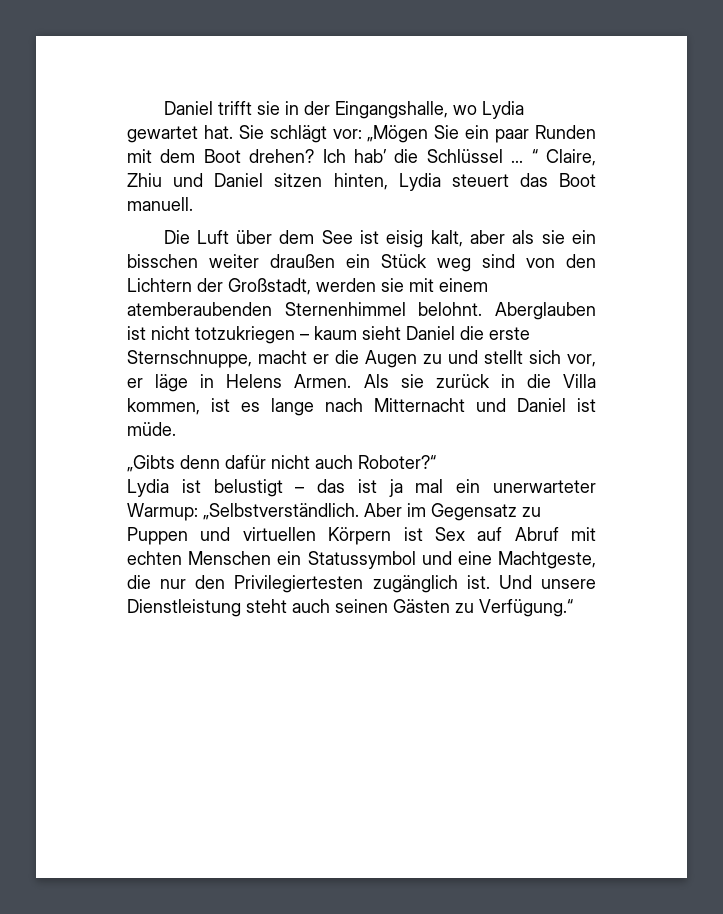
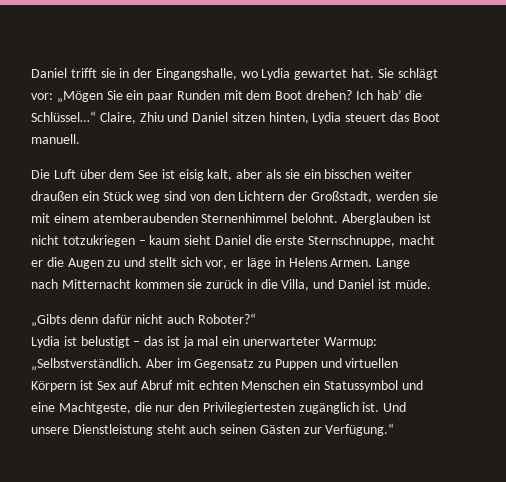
[426,149,538,163] Schlüssel ... “ -> [31,111,96,122] Schlüssel…“
[363,374,597,388] [127,398,465,416] Als sie zurück in die Villa kommen, ist es lange nach Mitternacht -> [376,258,411,269] [31,279,310,291] Lange nach Mitternacht kommen sie zurück in die Villa,
[455,603,474,613] zu -> [303,427,322,434] zur

